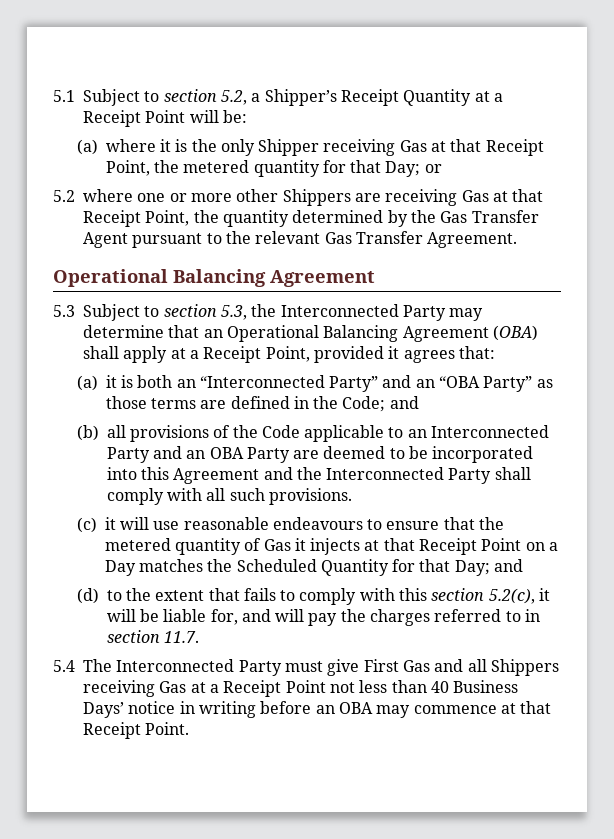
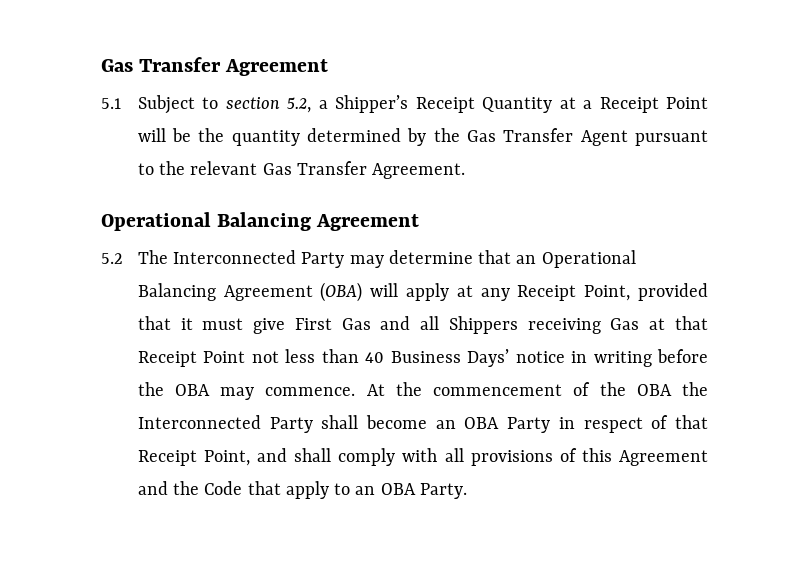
(53, 96) none -> [101,57,329,76] Gas Transfer Agreement //
[222,110,247,123] [76,139,544,156] [105,160,442,177] [53,189,544,206] [83,210,190,227] be: // (a) where it is the only Shipper receiving Gas at that Receipt Point, the metered quantity for that Day; or // 5.2 where one or more other Shippers are receiving Gas at that Receipt Point, -> [172,128,192,142] be
[53,304,277,321] 5.3 Subject to section 5.3, the -> [101,250,168,264] 5.2 The
[83,346,119,359] shall -> [370,283,399,297] will
[189,350,199,359] a -> [480,288,510,301] any
[388,346,495,363] [76,375,553,392] [105,396,419,412] [76,425,550,442] [106,446,534,463] [106,467,531,484] [106,488,352,505] [76,517,505,533] [104,538,559,555] [104,559,524,576] [76,588,551,605] [106,609,541,626] [106,630,199,643] [53,659,282,676] it agrees that: // (a) it is both an “Interconnected Party” and an “OBA Party” as those terms are defined in the Code; and // (b) all provisions of the Code applicable to an Interconnected Party and an OBA Party are deemed to be incorporated into this Agreement and the Interconnected Party shall comply with all such provisions. // (c) it will use reasonable endeavours to ensure that the metered quantity of Gas it injects at that Receipt Point on a Day matches the Scheduled Quantity for that Day; and // (d) to the extent that fails to comply with this section 5.2(c), it will be liable for, and will pay the charges referred to in section 11.7. // 5.4 The Interconnected Party -> [137,316,193,330] that it
[209,684,219,693] a -> [675,316,709,330] that
[315,701,552,718] [83,722,190,739] an OBA may commence at that Receipt Point. -> [137,382,708,400] [137,415,709,433] [137,448,709,466] [137,481,467,499] the OBA may commence. At the commencement of the OBA the Interconnected Party shall become an OBA Party in respect of that Receipt Point, and shall comply with all provisions of this Agreement and the Code that apply to an OBA Party.

